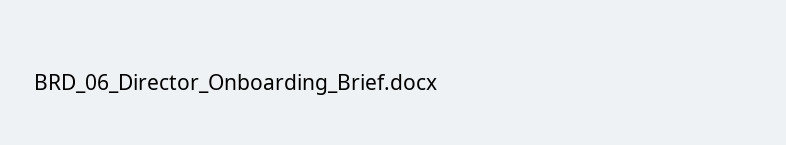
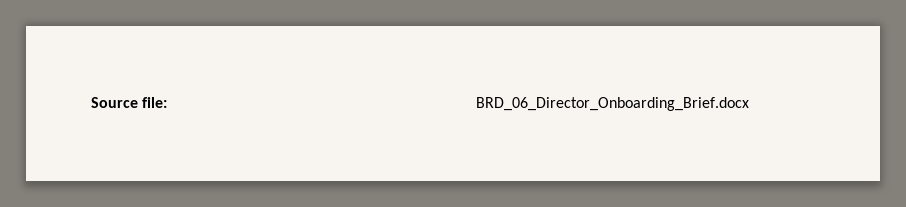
(34, 84) none -> [91,97,168,108] Source file:

